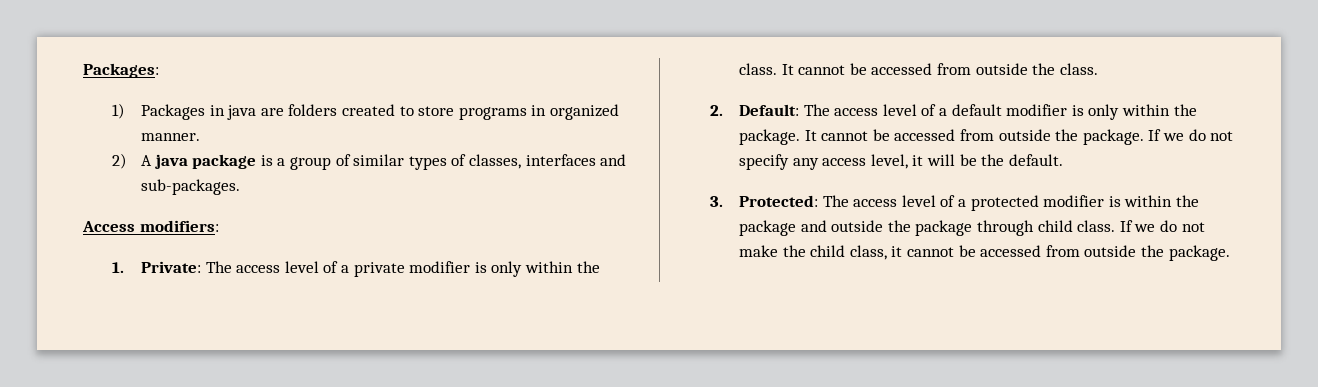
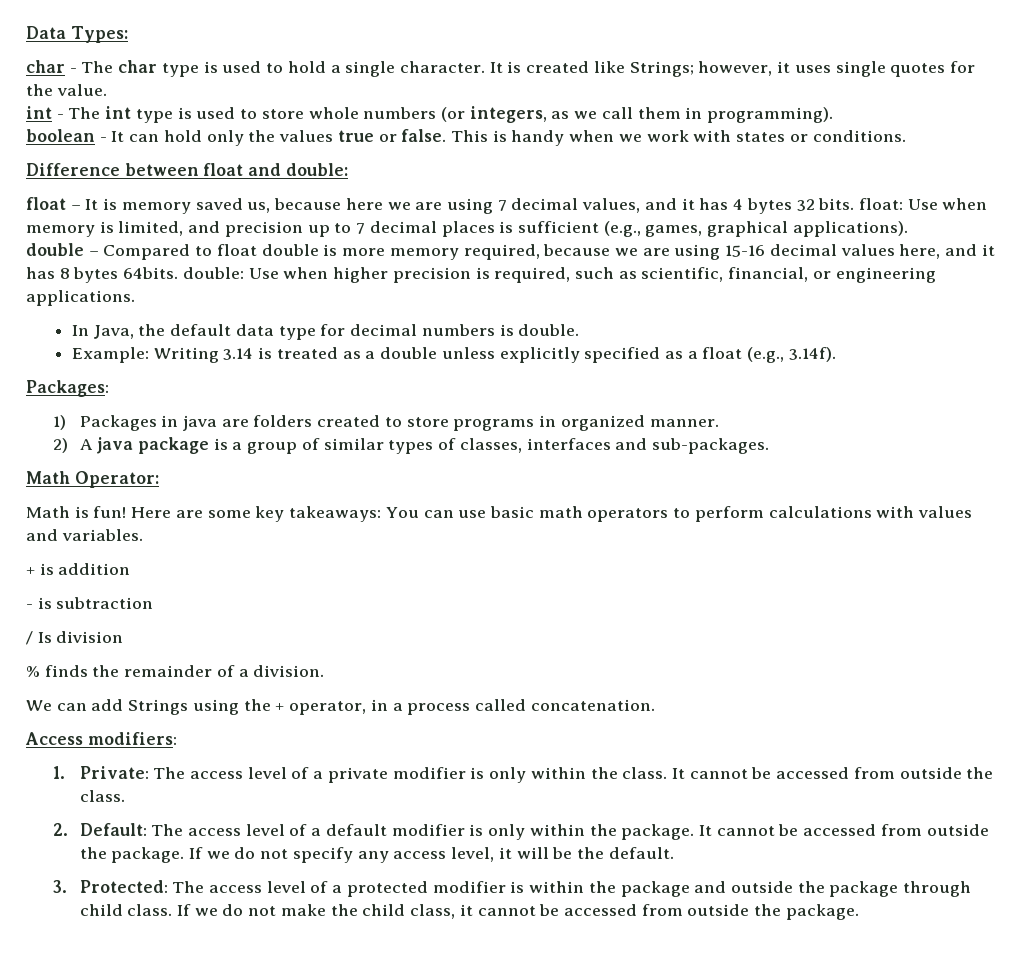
(83, 70) none -> [26,26,128,43] [26,60,975,77] [26,84,107,96] [26,106,834,123] [26,129,906,146] [26,163,348,176] [26,197,988,214] [26,221,908,237] [26,243,995,260] [26,267,936,283] [26,290,135,306] [72,324,580,340] [72,347,836,363] Data Types: // char - The char type is used to hold a single character. It is created like Strings; however, it uses single quotes for the value. // int - The int type is used to store whole numbers (or integers, as we call them in programming). // boolean - It can hold only the values true or false. This is handy when we work with states or conditions. // Difference between float and double: // float – It is memory saved us, because here we are using 7 decimal values, and it has 4 bytes 32 bits. float: Use when memory is limited, and precision up to 7 decimal places is sufficient (e.g., games, graphical applications). // double – Compared to float double is more memory required, because we are using 15-16 decimal values here, and it has 8 bytes 64bits. double: Use when higher precision is required, such as scientific, financial, or engineering applications. // In Java, the default data type for decimal numbers is double. // Example: Writing 3.14 is treated as a double unless explicitly specified as a float (e.g., 3.14f). //
(241, 187) none -> [26,471,159,488] [26,506,973,522] [26,529,143,541] [26,563,131,575] [26,597,154,609] [26,631,124,645] [26,665,325,677] [26,699,655,715] // Math Operator: // Math is fun! Here are some key takeaways: You can use basic math operators to perform calculations with values and variables. // + is addition // - is subtraction // / Is division // % finds the remainder of a division. // We can add Strings using the + operator, in a process called concatenation.

